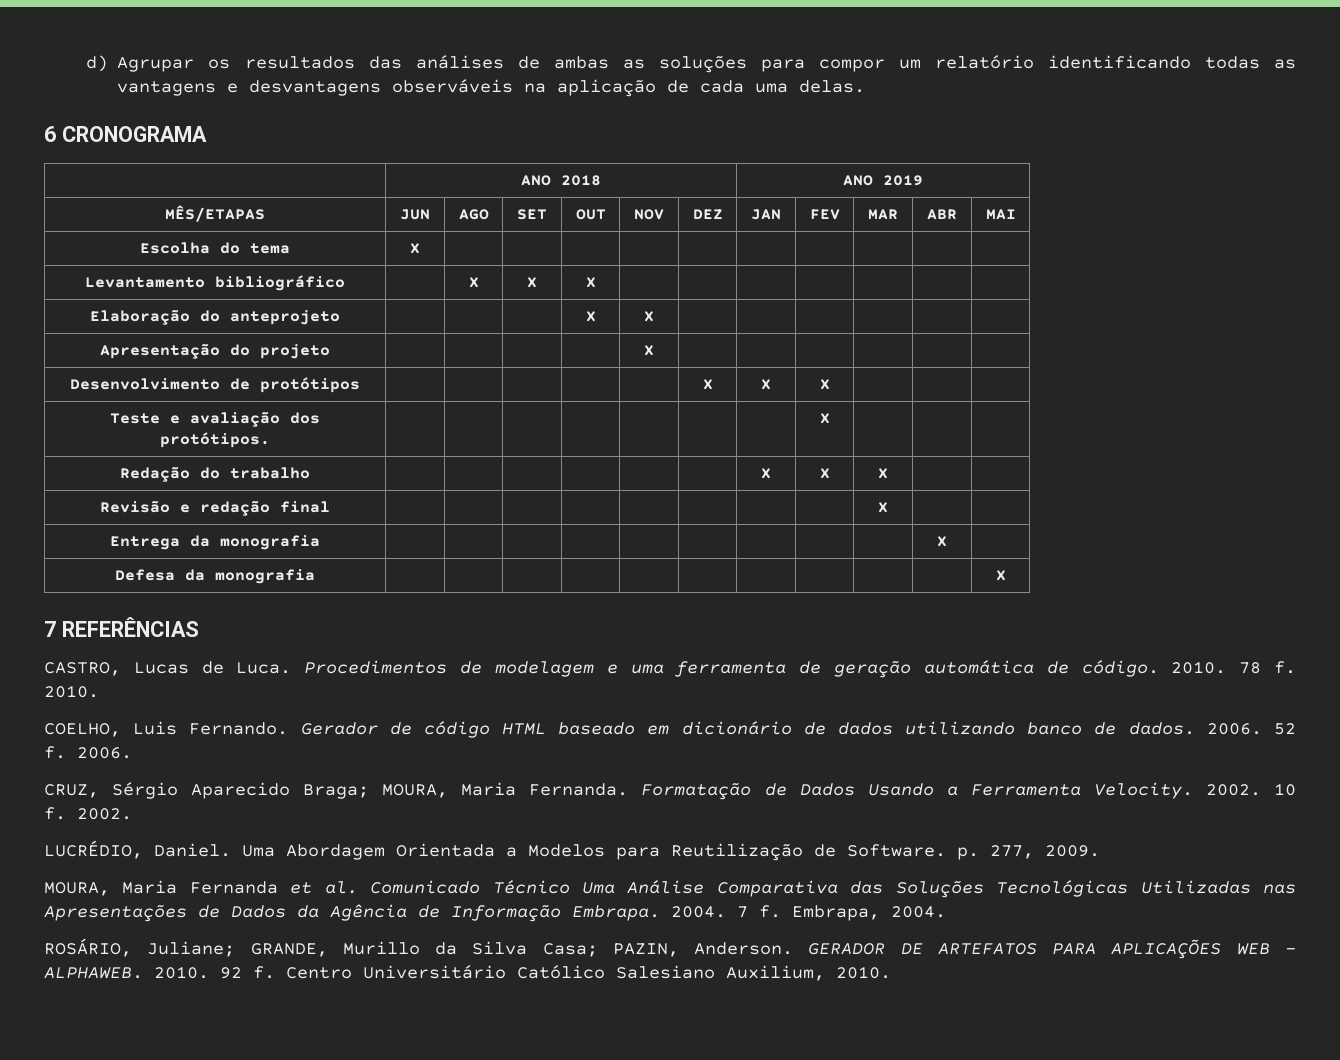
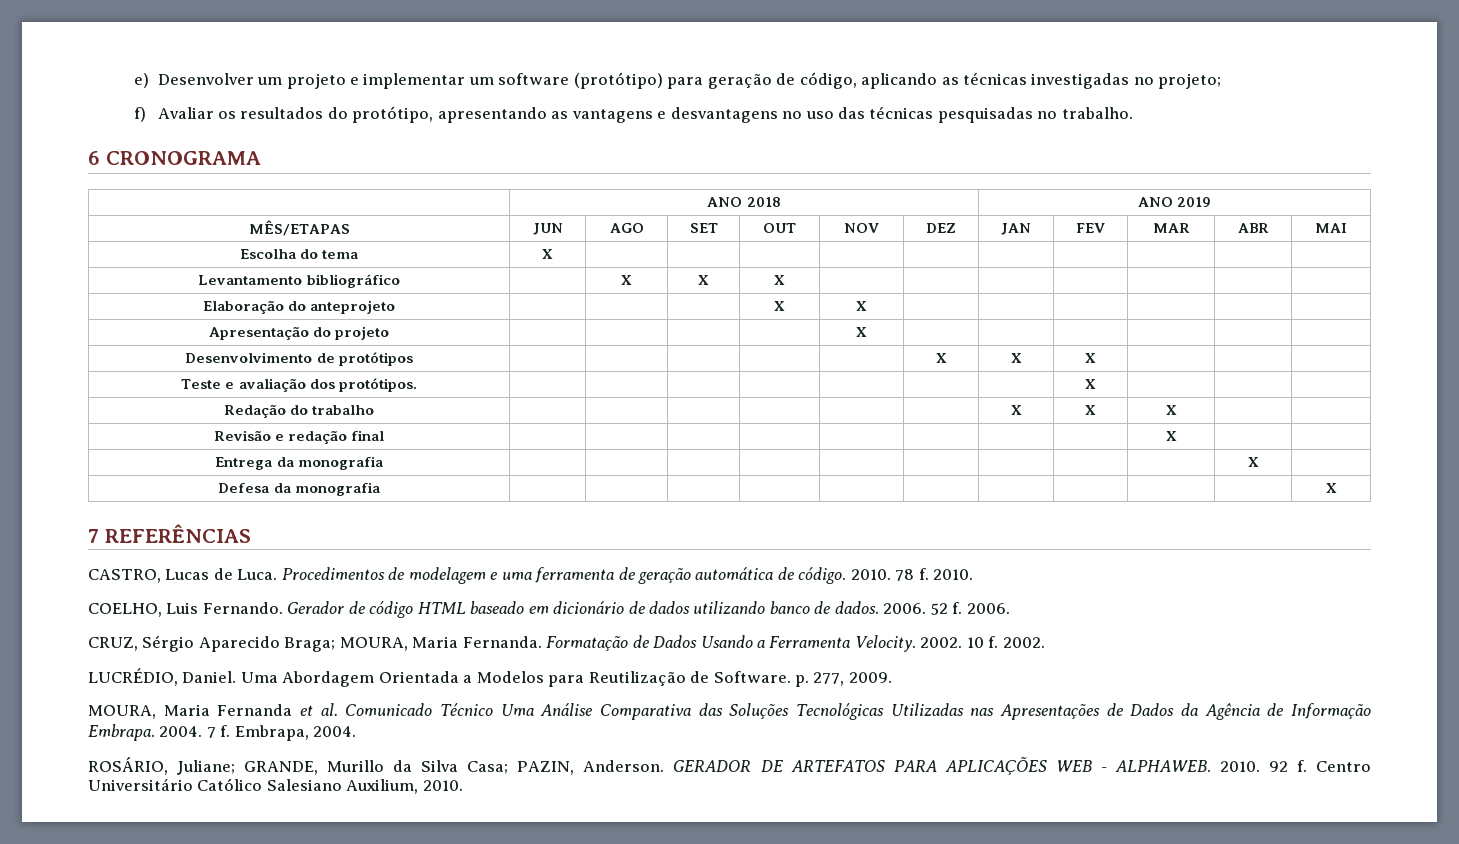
[86,55,1296,73] [117,79,866,97] d) Agrupar os resultados das análises de ambas as soluções para compor um relatório identificando todas as vantagens e desvantagens observáveis na aplicação de cada uma delas. -> [134,72,1222,89] [134,106,1133,123] e) Desenvolver um projeto e implementar um software (protótipo) para geração de código, aplicando as técnicas investigadas no projeto; // f) Avaliar os resultados do protótipo, apresentando as vantagens e desvantagens no uso das técnicas pesquisadas no trabalho.

